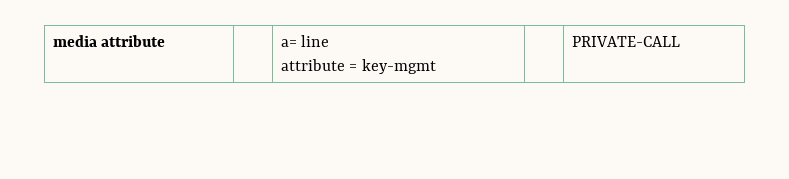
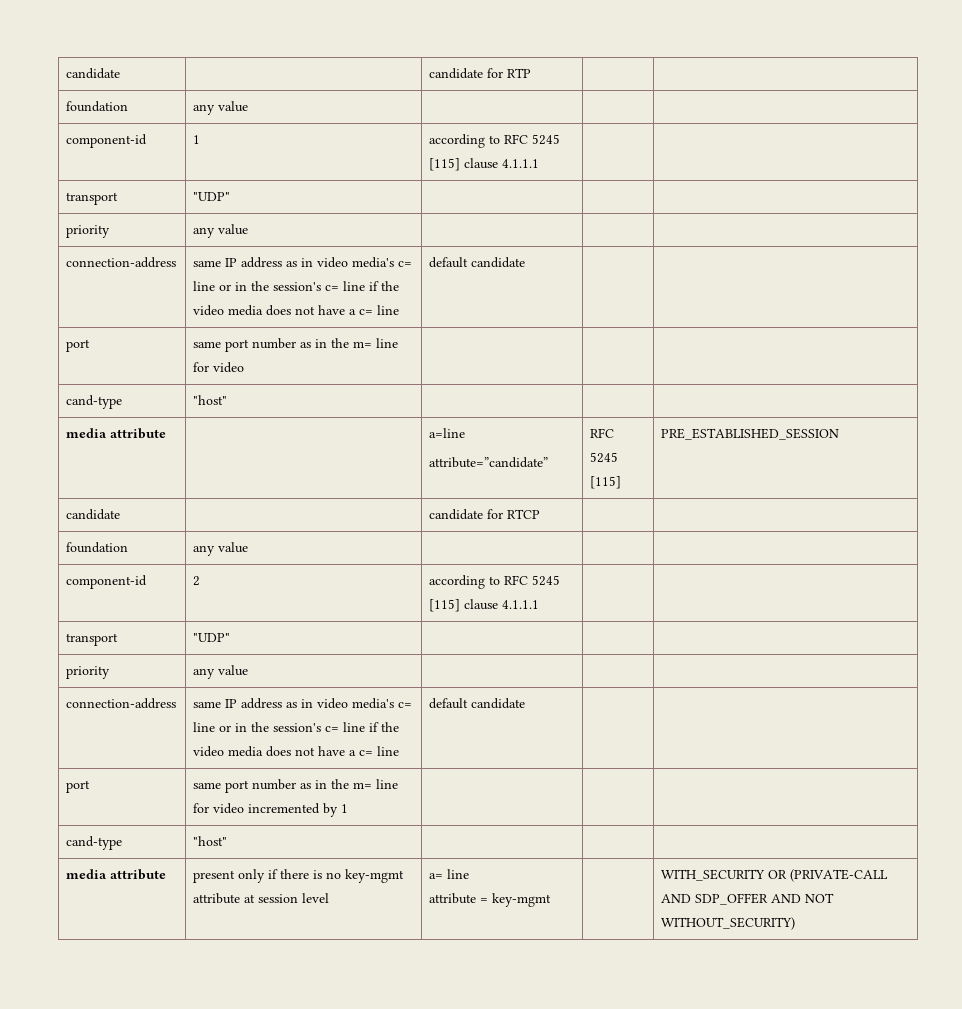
[52,35,166,47] media attribute | -> [66,68,121,79] [429,68,532,79] [66,101,129,112] [193,101,249,115] [66,134,148,148] [193,135,201,144] [429,134,561,148] [429,158,540,171] [66,192,119,205] [193,192,231,201] [66,225,111,238] [193,224,249,238] [66,257,177,268] [193,257,413,268] [193,281,400,291] [193,305,400,316] [429,257,526,268] [66,339,91,352] [193,338,399,352] [193,362,245,373] [66,395,123,409] [193,395,228,405] [66,428,167,439] [429,428,466,438] [429,457,549,468] [590,428,615,438] [590,452,619,463] [590,476,622,489] [661,428,840,440] [66,509,121,520] [429,509,541,520] [66,542,129,553] [193,542,249,556] [66,575,148,589] [193,576,201,586] [429,575,561,589] [429,599,540,612] [66,633,119,646] [193,633,231,642] [66,666,111,679] [193,665,249,679] [66,698,177,709] [193,698,413,709] [193,722,400,732] [193,746,400,757] [429,698,526,709] [66,780,91,793] [193,779,399,793] [193,803,349,817] [66,836,123,850] [193,836,228,846] [66,869,167,880] [193,869,405,883] [193,893,330,904] candidate | | candidate for RTP | | // foundation | any value | | | // component-id | 1 | according to RFC 5245 [115] clause 4.1.1.1 | | // transport | "UDP" | | | // priority | any value | | | // connection-address | same IP address as in video media's c= line or in the session's c= line if the video media does not have a c= line | default candidate | | // port | same port number as in the m= line for video | | | // cand-type | "host" | | | // media attribute | | a=line // attribute=”candidate” | RFC 5245 [115] | PRE_ESTABLISHED_SESSION // candidate | | candidate for RTCP | | // foundation | any value | | | // component-id | 2 | according to RFC 5245 [115] clause 4.1.1.1 | | // transport | "UDP" | | | // priority | any value | | | // connection-address | same IP address as in video media's c= line or in the session's c= line if the video media does not have a c= line | default candidate | | // port | same port number as in the m= line for video incremented by 1 | | | // cand-type | "host" | | | // media attribute | present only if there is no key-mgmt attribute at session level
[571,36,680,47] PRIVATE-CALL -> [661,869,889,882] [661,893,835,905] [661,917,796,930] WITH_SECURITY OR (PRIVATE-CALL AND SDP_OFFER AND NOT WITHOUT_SECURITY)

